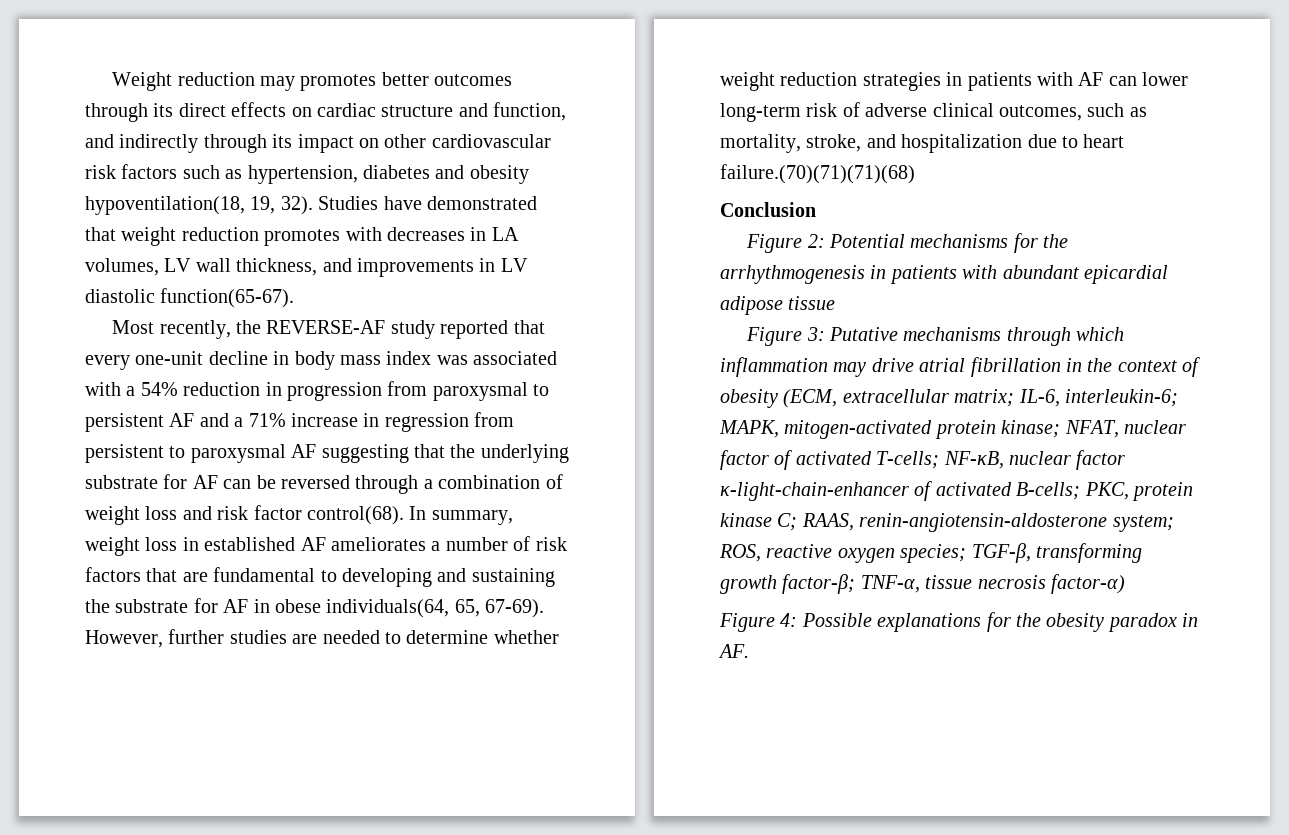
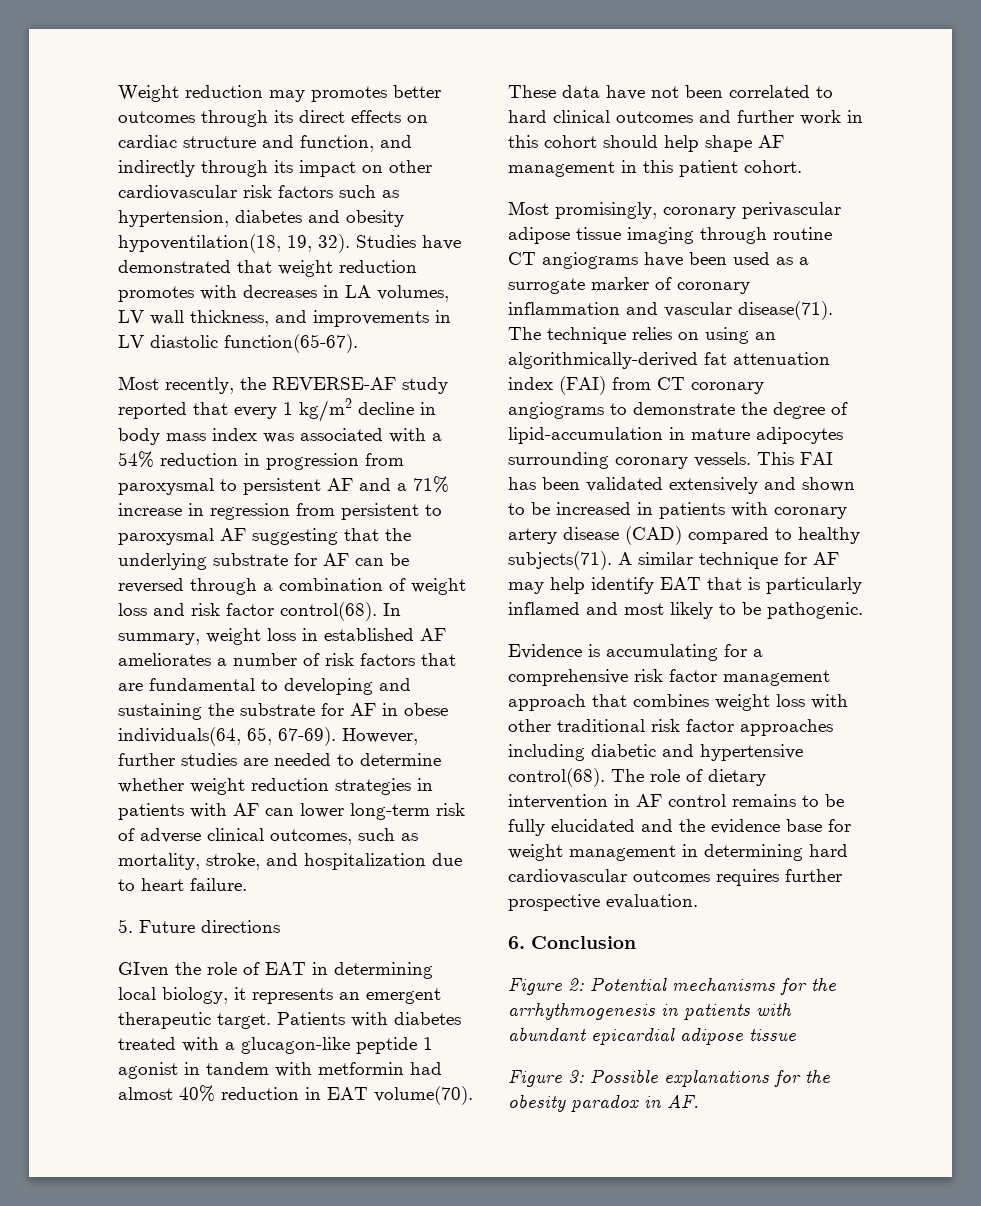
[135,351,204,365] one-unit -> [283,398,352,422] 1 kg/m2
[720,164,915,184] failure.(70)(71)(71)(68) // -> [190,878,247,891] [118,919,280,933] [118,962,433,979] [118,987,441,1004] [118,1012,461,1029] [118,1037,433,1054] [118,1062,442,1079] [118,1085,473,1105] [508,85,833,100] [508,110,863,125] [508,135,784,152] [508,160,802,177] [508,201,841,219] [508,227,832,244] [508,252,809,269] [508,277,750,294] [508,301,833,320] [508,327,776,344] [508,352,830,369] [508,376,764,395] [508,402,848,419] [508,427,843,444] [508,452,833,469] [508,477,855,494] [508,502,847,519] [508,526,860,545] [508,551,839,570] [508,577,862,594] [508,602,863,619] [508,644,763,661] [508,669,830,686] [508,694,848,711] [508,719,833,736] [508,744,803,761] [508,768,766,787] [508,794,844,809] [508,819,851,836] [508,844,848,861] [508,869,842,886] [508,894,698,911] [508,936,525,949] failure. // 5. Future directions // GIven the role of EAT in determining local biology, it represents an emergent therapeutic target. Patients with diabetes treated with a glucagon-like peptide 1 agonist in tandem with metformin had almost 40% reduction in EAT volume(70). These data have not been correlated to hard clinical outcomes and further work in this cohort should help shape AF management in this patient cohort. // Most promisingly, coronary perivascular adipose tissue imaging through routine CT angiograms have been used as a surrogate marker of coronary inflammation and vascular disease(71). The technique relies on using an algorithmically-derived fat attenuation index (FAI) from CT coronary angiograms to demonstrate the degree of lipid-accumulation in mature adipocytes surrounding coronary vessels. This FAI has been validated extensively and shown to be increased in patients with coronary artery disease (CAD) compared to healthy subjects(71). A similar technique for AF may help identify EAT that is particularly inflamed and most likely to be pathogenic. // Evidence is accumulating for a comprehensive risk factor management approach that combines weight loss with other traditional risk factor approaches including diabetic and hypertensive control(68). The role of dietary intervention in AF control remains to be fully elucidated and the evidence base for weight management in determining hard cardiovascular outcomes requires further prospective evaluation. // 6.
[828,327,1125,346] [720,357,1201,377] [720,389,1178,408] [719,420,1186,439] [720,450,1126,470] [720,481,1193,501] [720,513,1174,532] [719,543,1142,563] [720,574,1125,594] [719,613,798,632] Putative mechanisms through which inflammation may drive atrial fibrillation in the context of obesity (ECM, extracellular matrix; IL-6, interleukin-6; MAPK, mitogen-activated protein kinase; NFAT, nuclear factor of activated T-cells; NF-κB, nuclear factor κ-light-chain-enhancer of activated B-cells; PKC, protein kinase C; RAAS, renin-angiotensin-aldosterone system; ROS, reactive oxygen species; TGF-β, transforming growth factor-β; TNF-α, tissue necrosis factor-α) // Figure 4: -> (584, 1076) none

